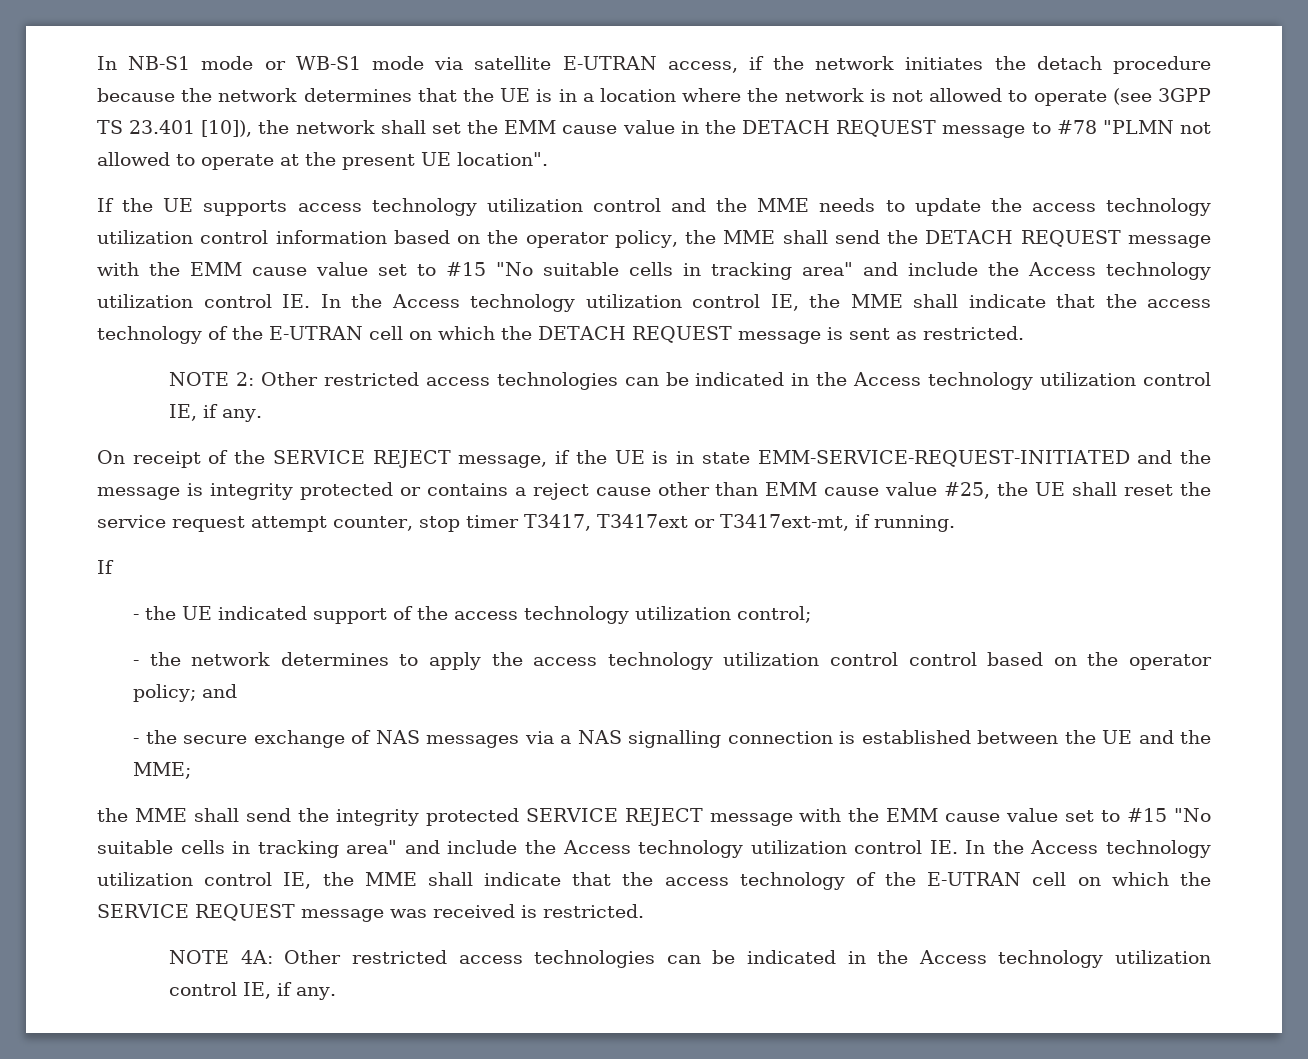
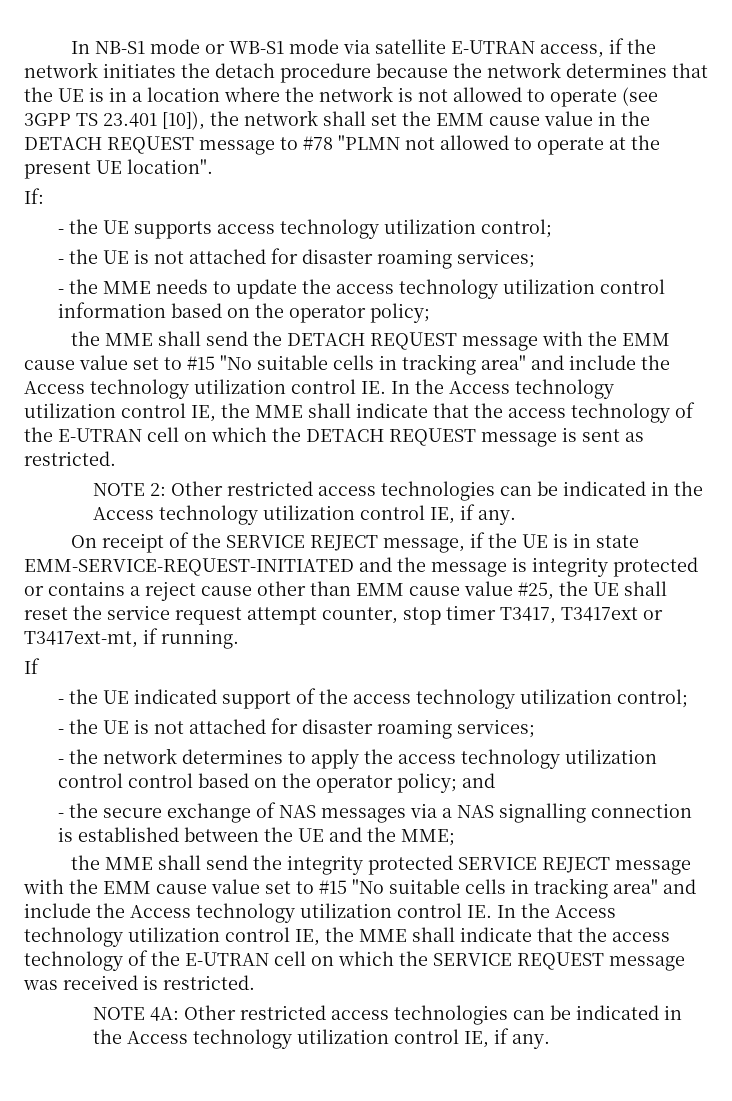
[97,198,114,212] If -> [24,188,44,204] [58,229,65,234] If: // -
[592,198,706,212] control and -> [481,219,553,238] [58,248,536,269] [58,289,65,294] control; // - the UE is not attached for disaster roaming services; // -
[614,230,678,248] policy, -> [370,303,431,323] policy; //
(812, 614) none -> [58,718,536,739] // - the UE is not attached for disaster roaming services;

